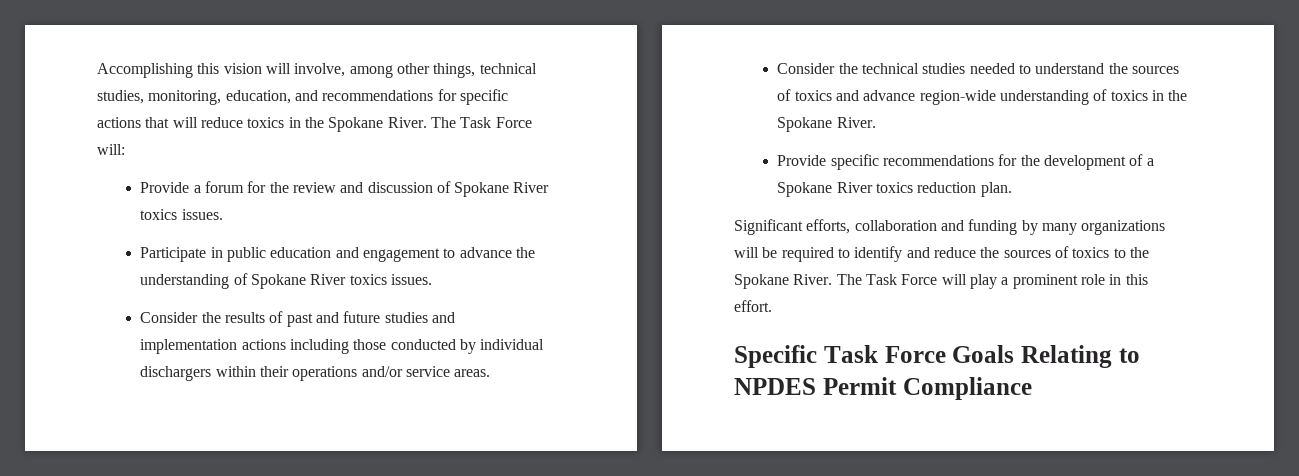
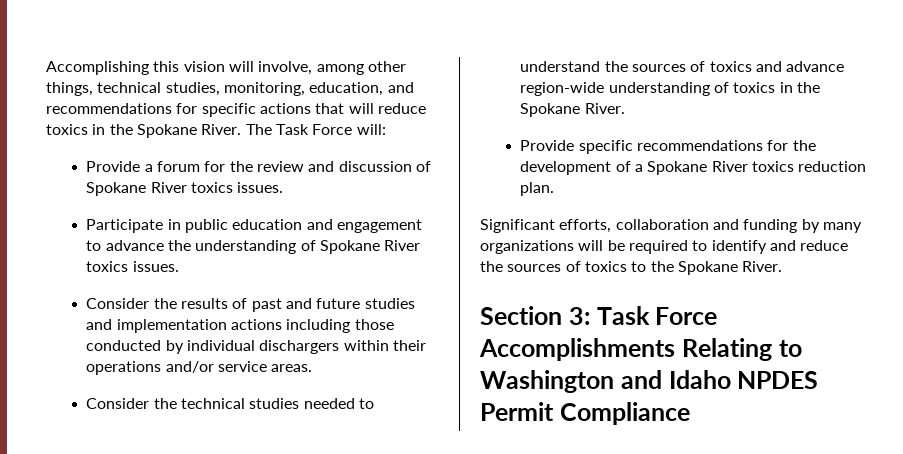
[836,274,1148,289] [734,300,772,312] [734,345,1140,368] The Task Force will play a prominent role in this effort. // Specific Task Force Goals Relating to -> [480,306,718,325] [479,338,802,361] [480,370,731,393] // Section 3: Task Force Accomplishments Relating to Washington and Idaho

